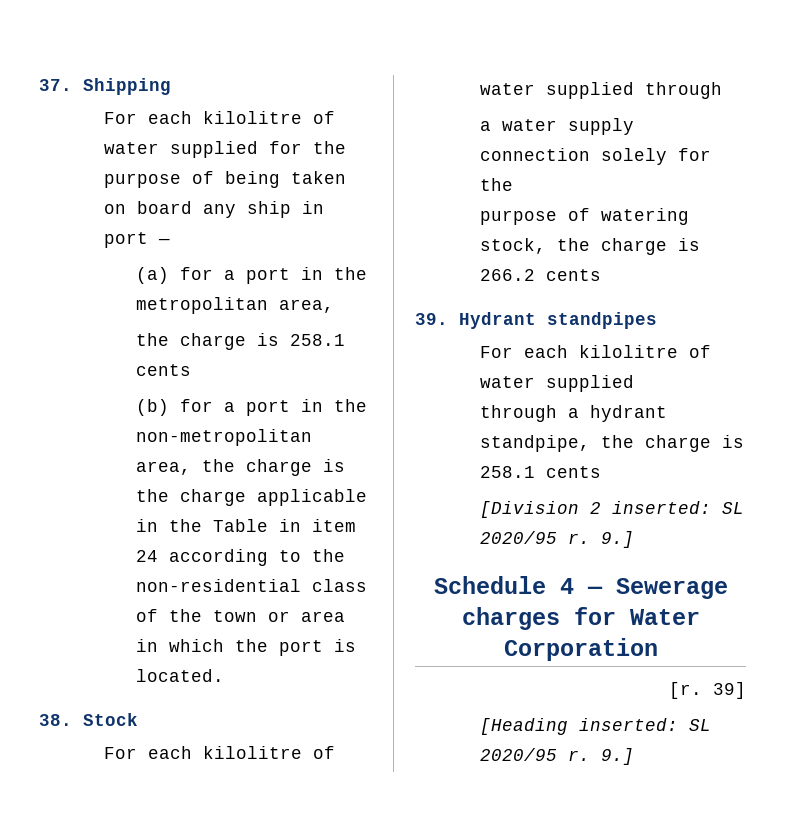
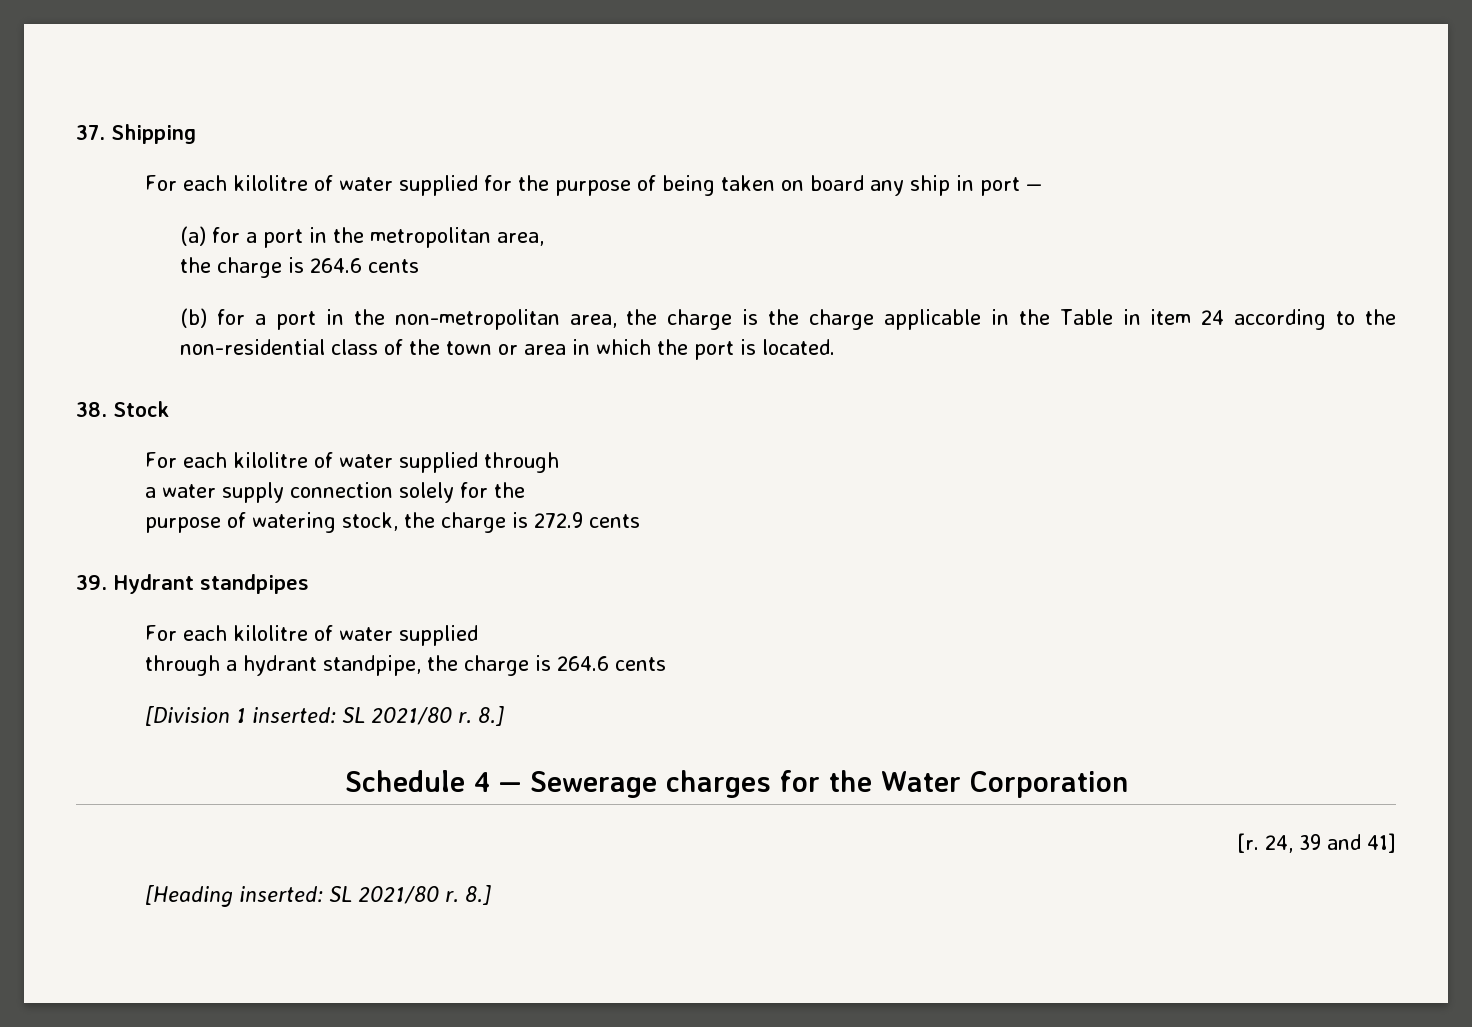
[290,334,346,346] 258.1 -> [310,258,363,273] 264.6
[479,269,535,281] 266.2 -> [534,512,584,528] 272.9
[479,466,535,478] 258.1 -> [557,656,610,671] 264.6
[589,501,744,514] [479,531,634,548] 2 inserted: SL 2020/95 r. 9.] -> [236,706,505,726] 1 inserted: SL 2021/80 r. 8.]
(616, 616) none -> [828,770,872,792] the
[713,682,746,699] 39] -> [1265,833,1396,853] 24, 39 and 41]
[479,748,634,765] 2020/95 r. 9.] -> [358,885,492,905] 2021/80 r. 8.]

